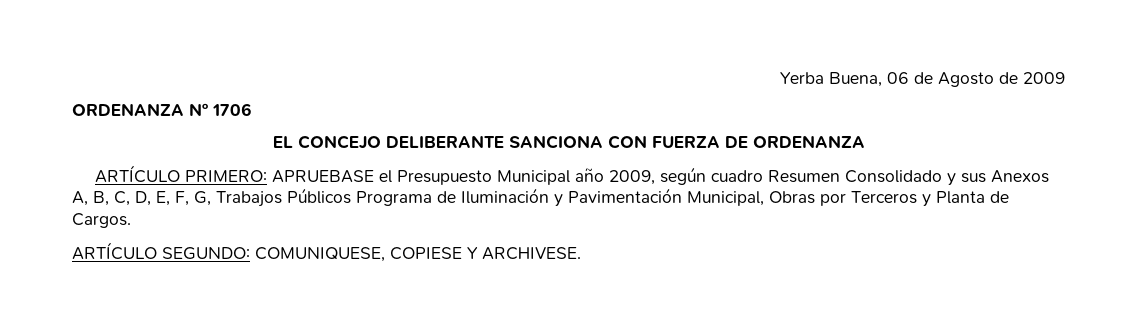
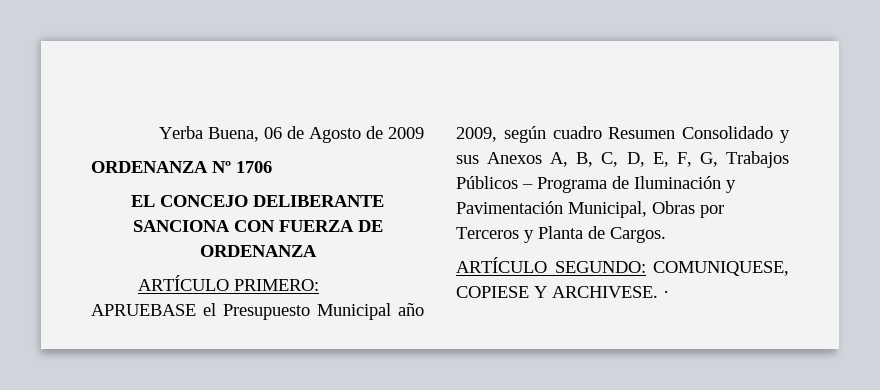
(351, 196) none -> [522,184,533,189] –
(581, 253) none -> [663,290,669,298] ·

